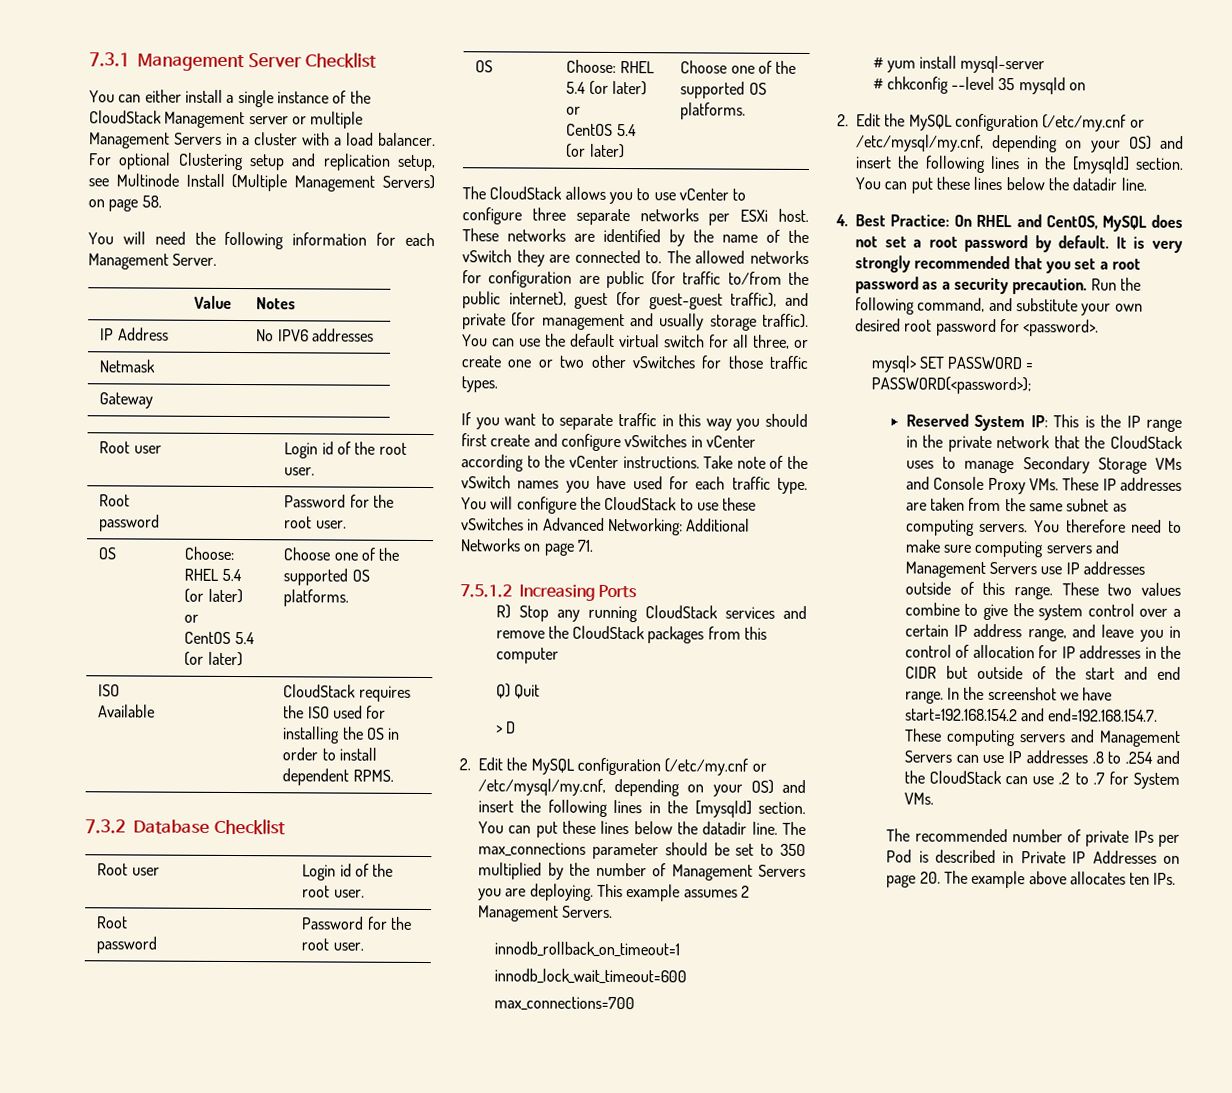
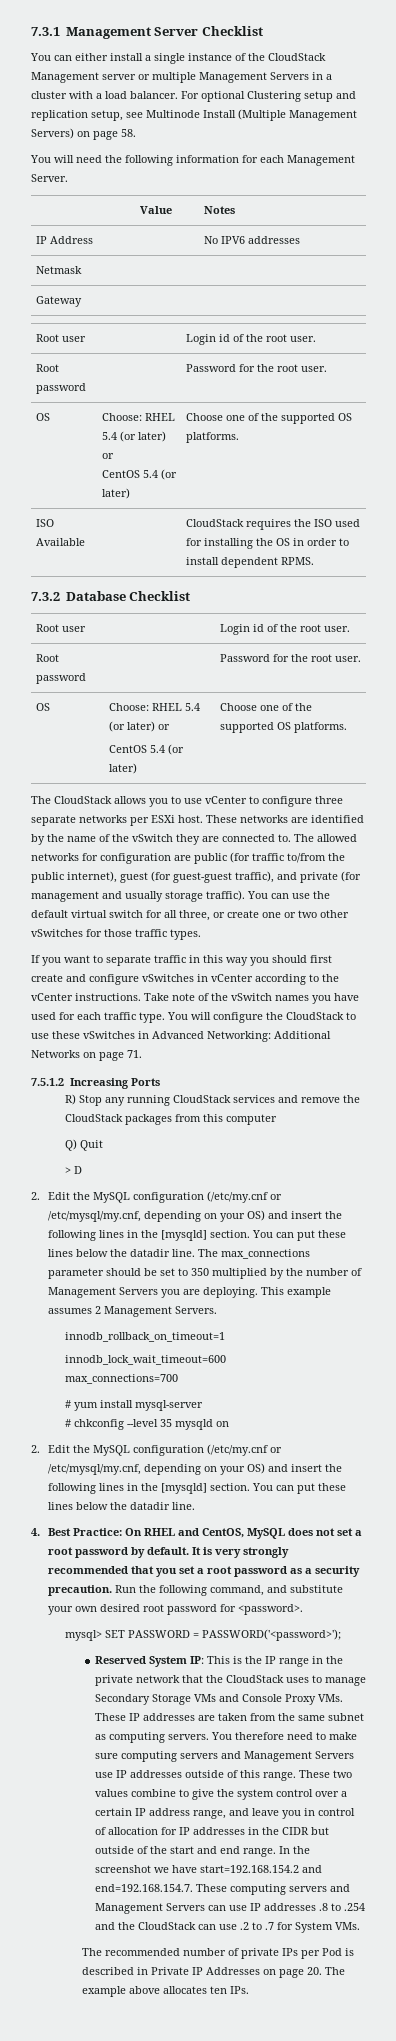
[870,376,1031,395] PASSWORD(<password>); -> [202,1629,342,1641] PASSWORD('<password>');

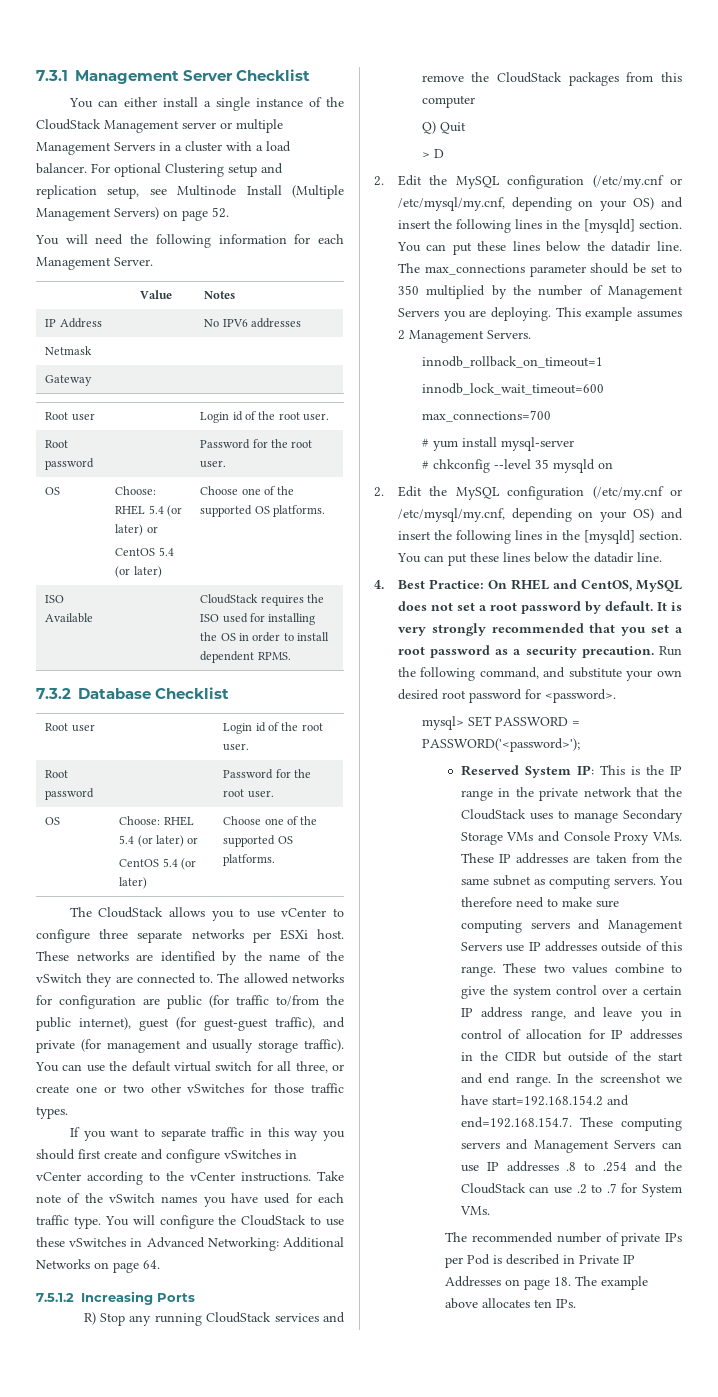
[121,129,136,137] 58. -> [212,207,229,218] 52.
[127,1050,142,1058] 71. -> [143,1260,160,1269] 64.
[307,1967,323,1975] 20. -> [554,1277,572,1286] 18.

